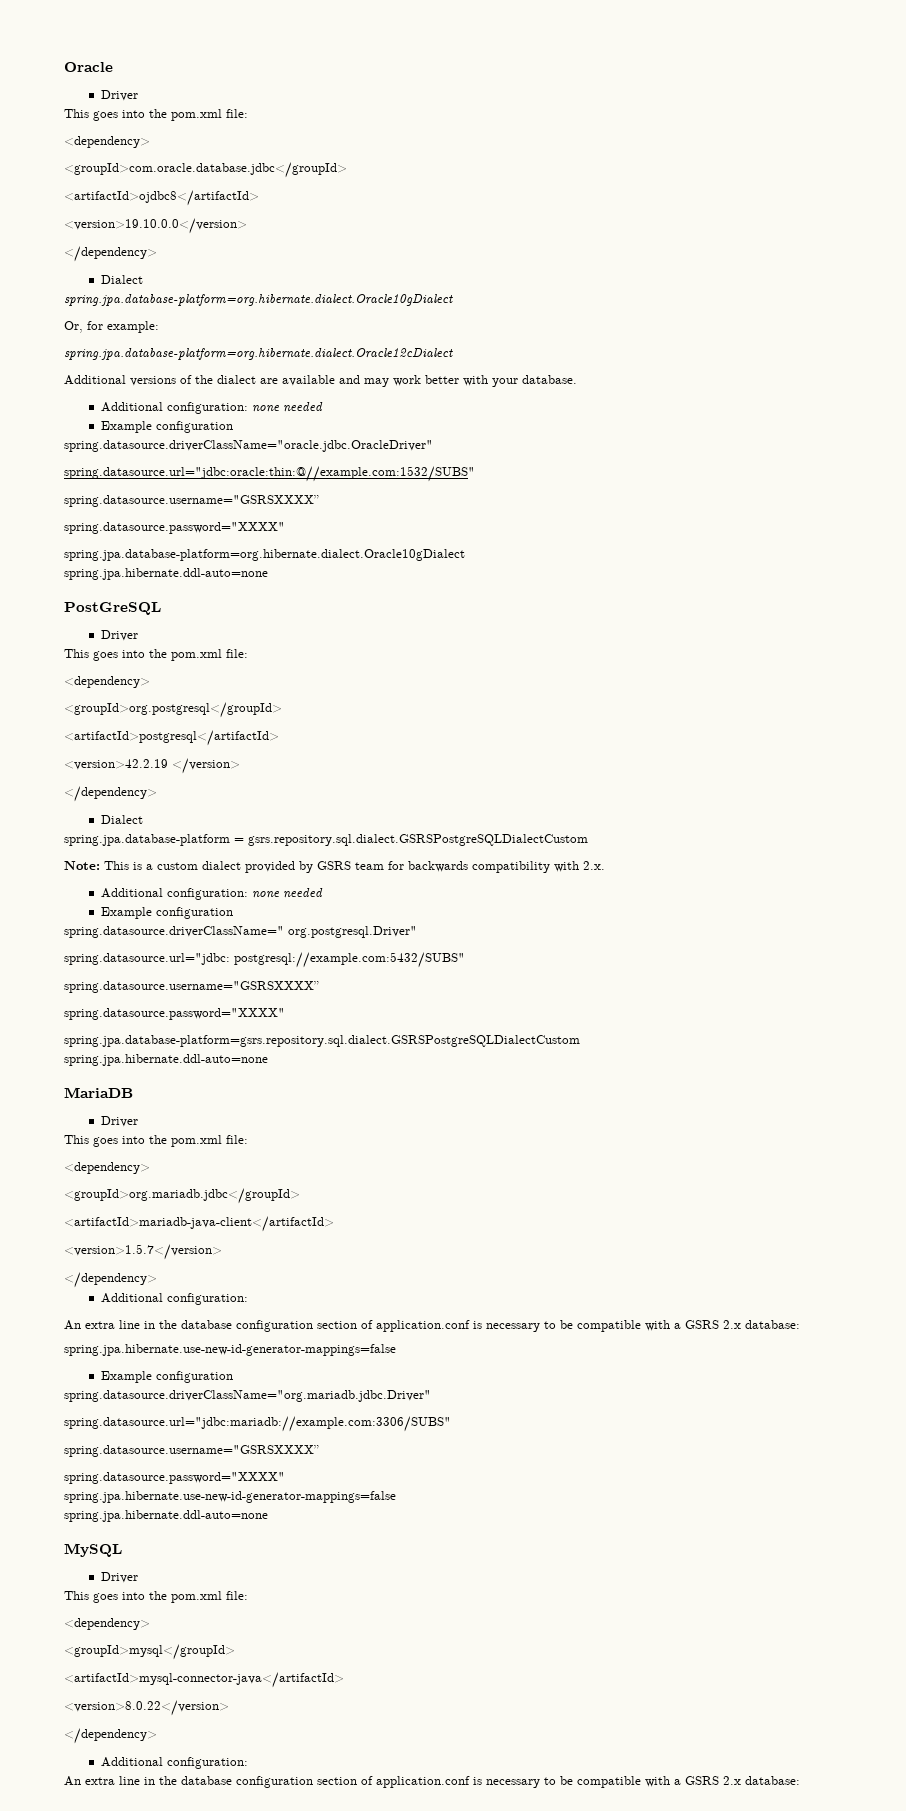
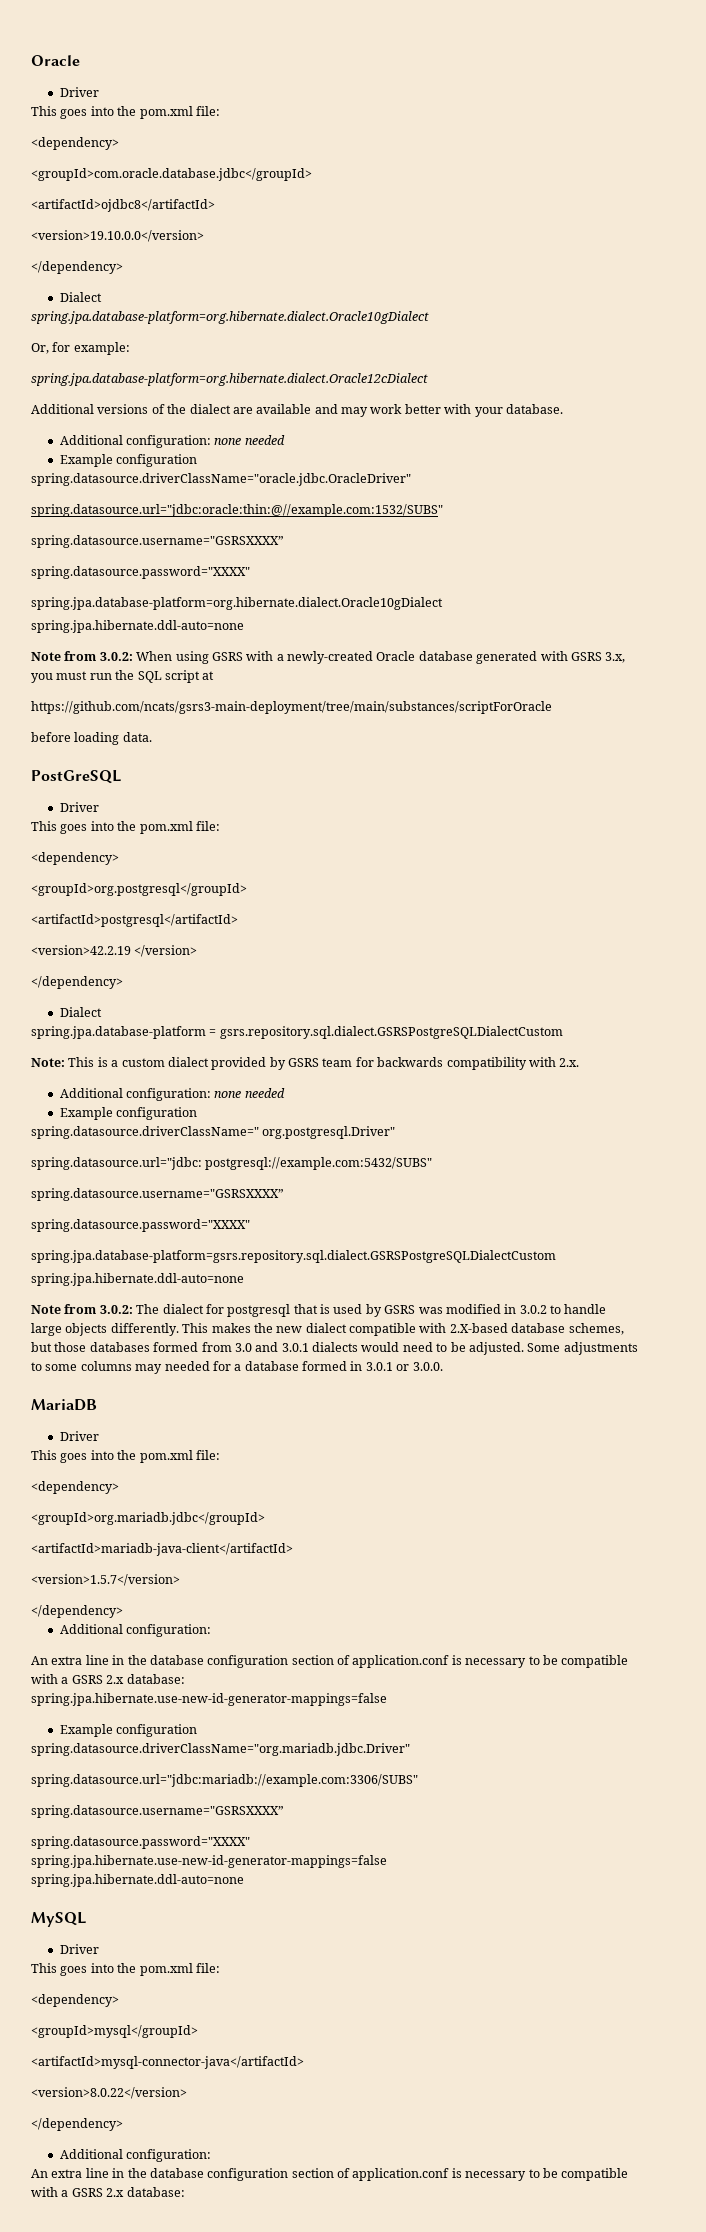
(268, 574) none -> [31,651,626,664] [31,670,215,683] [31,701,552,714] [31,732,152,745] // Note from 3.0.2: When using GSRS with a newly-created Oracle database generated with GSRS 3.x, you must run the SQL script at // https://github.com/ncats/gsrs3-main-deployment/tree/main/substances/scriptForOracle // before loading data.
(268, 1060) none -> [31,1304,607,1317] [31,1323,624,1336] [31,1342,638,1355] [31,1361,443,1374] // Note from 3.0.2: The dialect for postgresql that is used by GSRS was modified in 3.0.2 to handle large objects differently. This makes the new dialect compatible with 2.X-based database schemes, but those databases formed from 3.0 and 3.0.1 dialects would need to be adjusted. Some adjustments to some columns may needed for a database formed in 3.0.1 or 3.0.0.

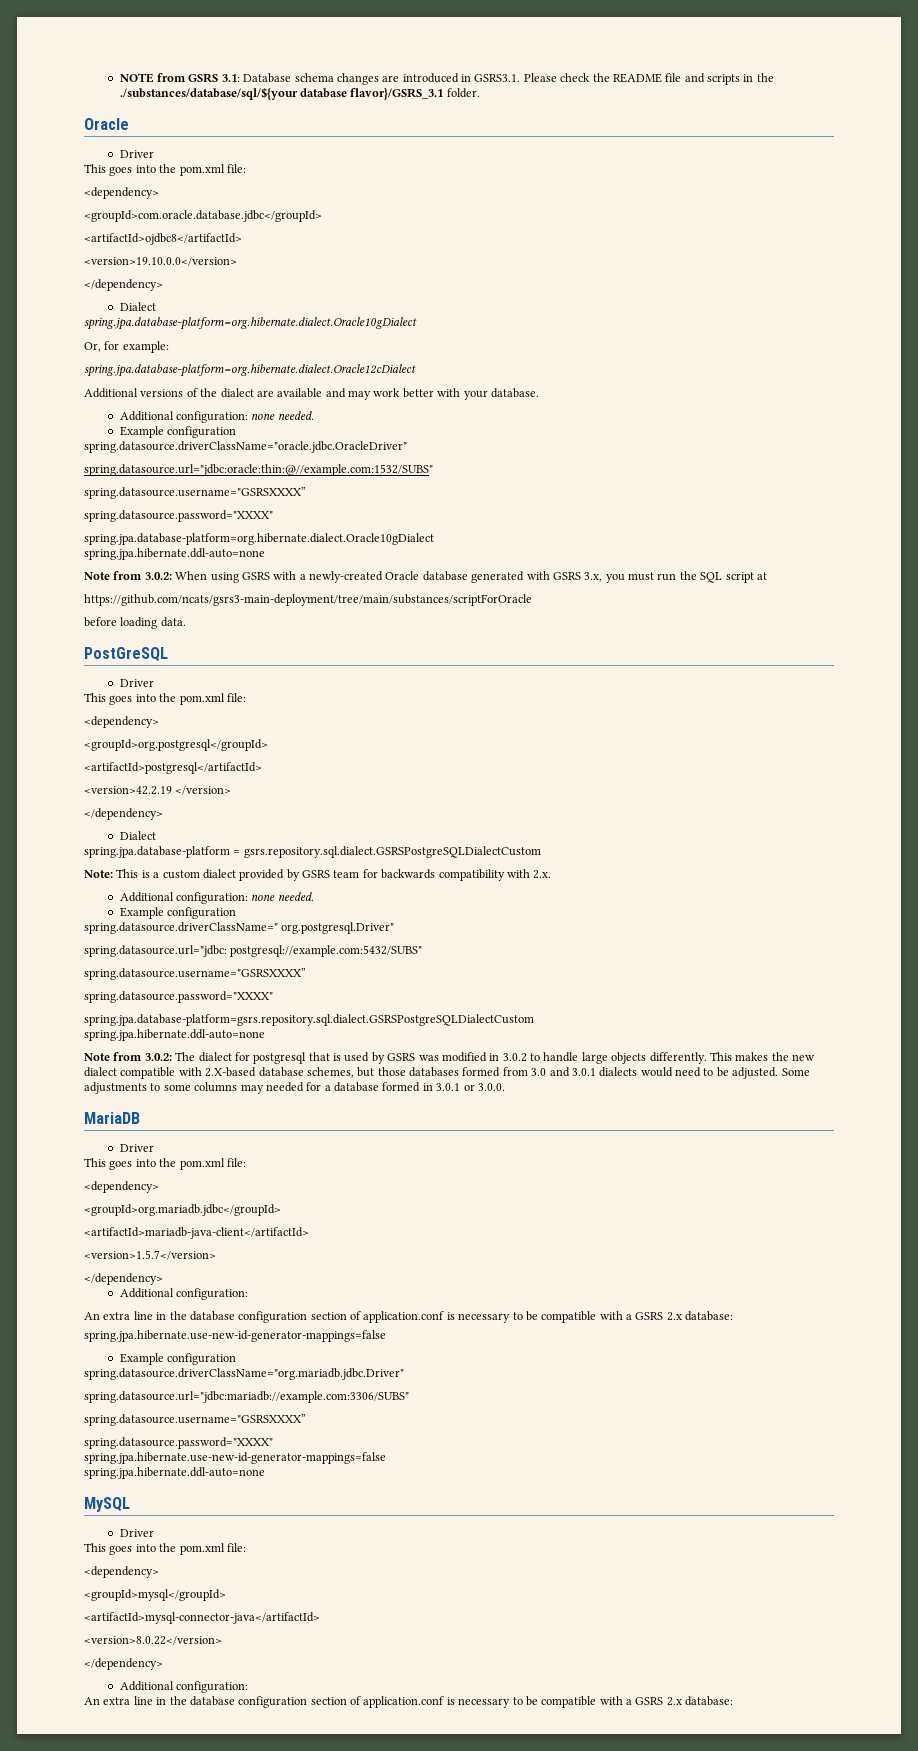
(31, 60) none -> [119,73,774,85] [119,87,480,100] NOTE from GSRS 3.1: Database schema changes are introduced in GSRS3.1. Please check the README file and scripts in the ./substances/database/sql/${your database flavor}/GSRS_3.1 folder. //
[244,435,285,445] needed -> [277,411,314,420] needed.
[244,1088,285,1098] needed -> [277,892,314,901] needed.

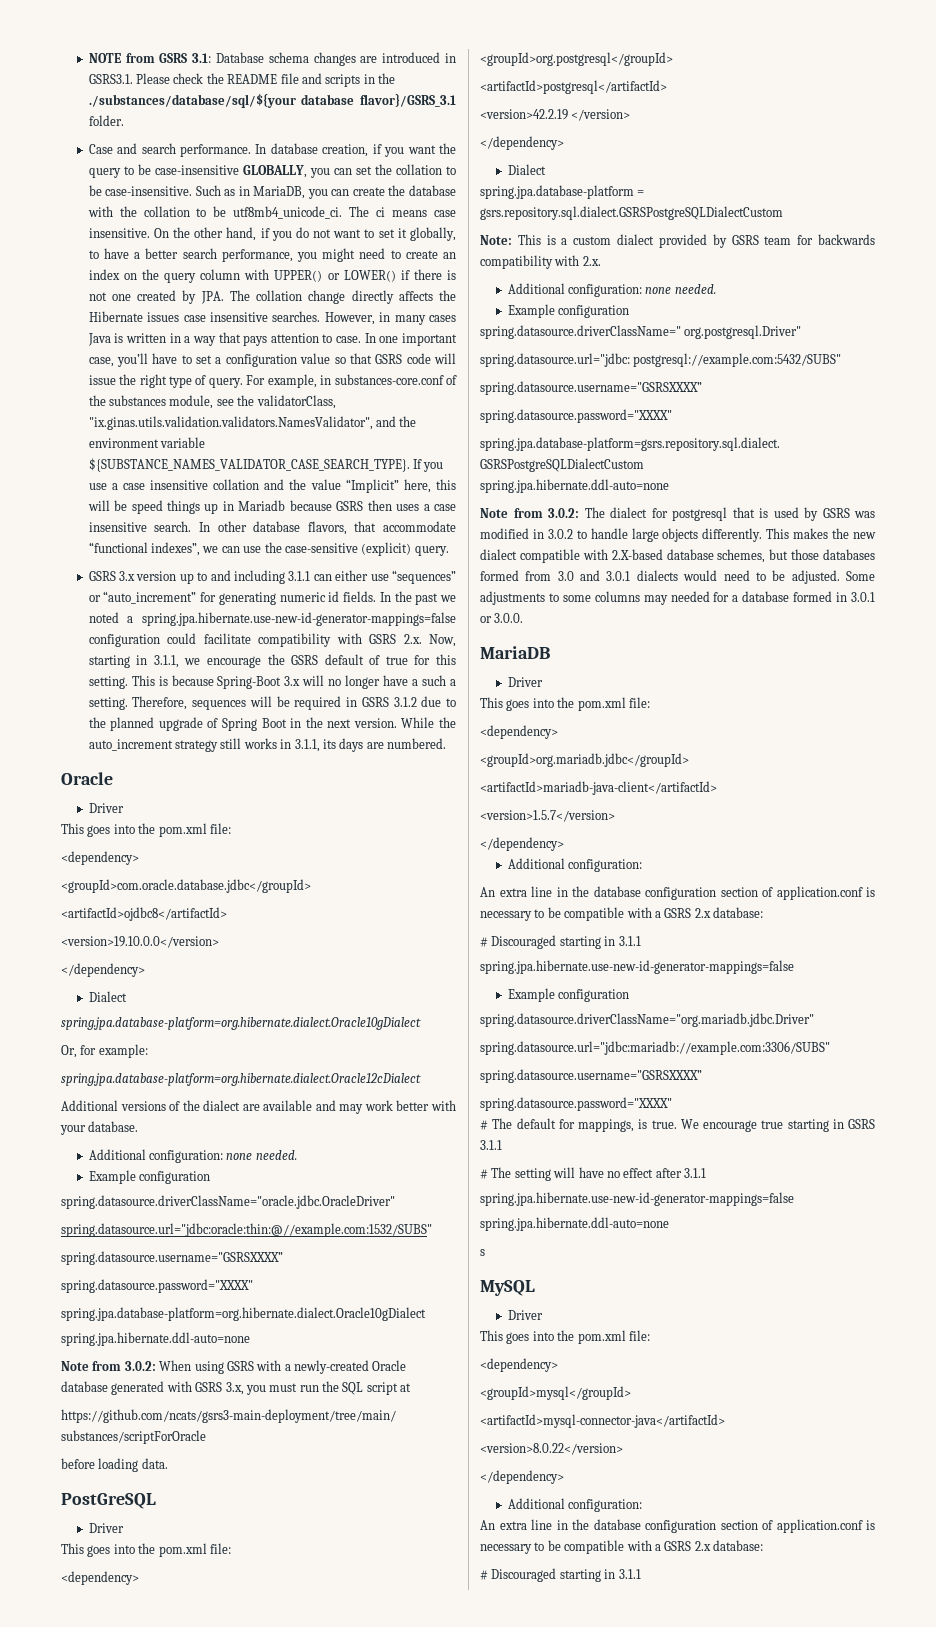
(480, 93) none -> [88,143,456,157] [88,164,457,178] [88,185,457,199] [87,206,456,219] [88,227,456,241] [88,248,457,262] [88,269,456,283] [88,290,457,304] [88,311,457,325] [87,332,457,346] [88,353,456,367] [88,374,457,388] [88,395,336,409] [88,416,417,430] [88,437,206,448] [88,458,444,472] [88,479,456,493] [87,500,456,514] [88,521,456,535] [88,542,449,556] [88,570,456,584] [88,591,457,605] [88,612,456,626] [88,633,457,647] [88,654,457,668] [88,675,456,689] [88,696,457,710] [88,717,457,731] [88,738,447,752] // Case and search performance. In database creation, if you want the query to be case-insensitive GLOBALLY, you can set the collation to be case-insensitive. Such as in MariaDB, you can create the database with the collation to be utf8mb4_unicode_ci. The ci means case insensitive. On the other hand, if you do not want to set it globally, to have a better search performance, you might need to create an index on the query column with UPPER() or LOWER() if there is not one created by JPA. The collation change directly affects the Hibernate issues case insensitive searches. However, in many cases Java is written in a way that pays attention to case. In one important case, you’ll have to set a configuration value so that GSRS code will issue the right type of query. For example, in substances-core.conf of the substances module, see the validatorClass, "ix.ginas.utils.validation.validators.NamesValidator", and the environment variable ${SUBSTANCE_NAMES_VALIDATOR_CASE_SEARCH_TYPE}. If you use a case insensitive collation and the value “Implicit” here, this will be speed things up in Mariadb because GSRS then uses a case insensitive search. In other database flavors, that accommodate “functional indexes”, we can use the case-sensitive (explicit) query. // GSRS 3.x version up to and including 3.1.1 can either use “sequences” or “auto_increment” for generating numeric id fields. In the past we noted a spring.jpa.hibernate.use-new-id-generator-mappings=false configuration could facilitate compatibility with GSRS 2.x. Now, starting in 3.1.1, we encourage the GSRS default of true for this setting. This is because Spring-Boot 3.x will no longer have a such a setting. Therefore, sequences will be required in GSRS 3.1.2 due to the planned upgrade of Spring Boot in the next version. While the auto_increment strategy still works in 3.1.1, its days are numbered.
(734, 1316) none -> [480,935,641,949] // # Discouraged starting in 3.1.1
(273, 1443) none -> [480,1118,875,1132] [480,1140,502,1150] [480,1167,706,1181] // # The default for mappings, is true. We encourage true starting in GSRS 3.1.1 // # The setting will have no effect after 3.1.1
(265, 1473) none -> [480,1249,485,1256] // s
(734, 1701) none -> [480,1568,641,1582] // # Discouraged starting in 3.1.1

